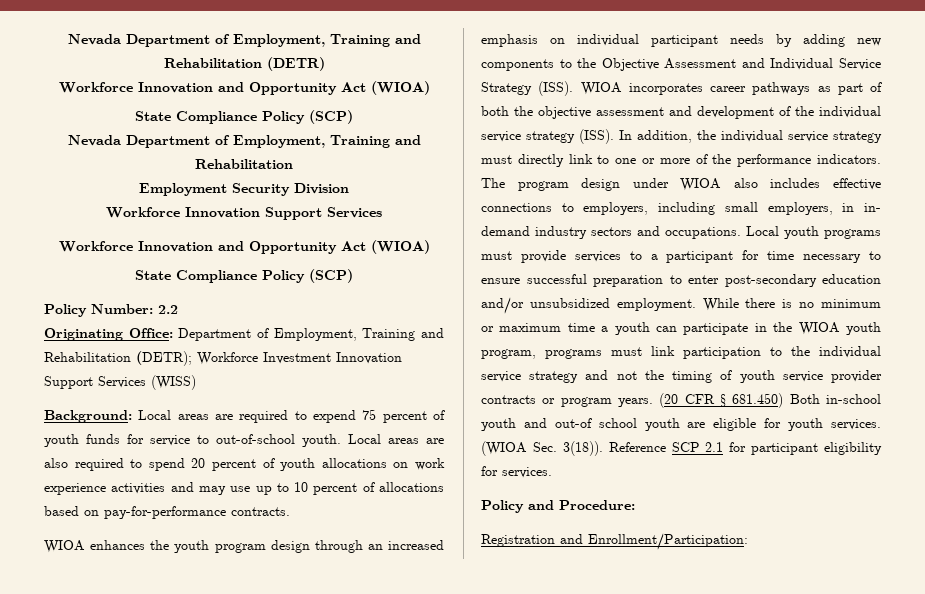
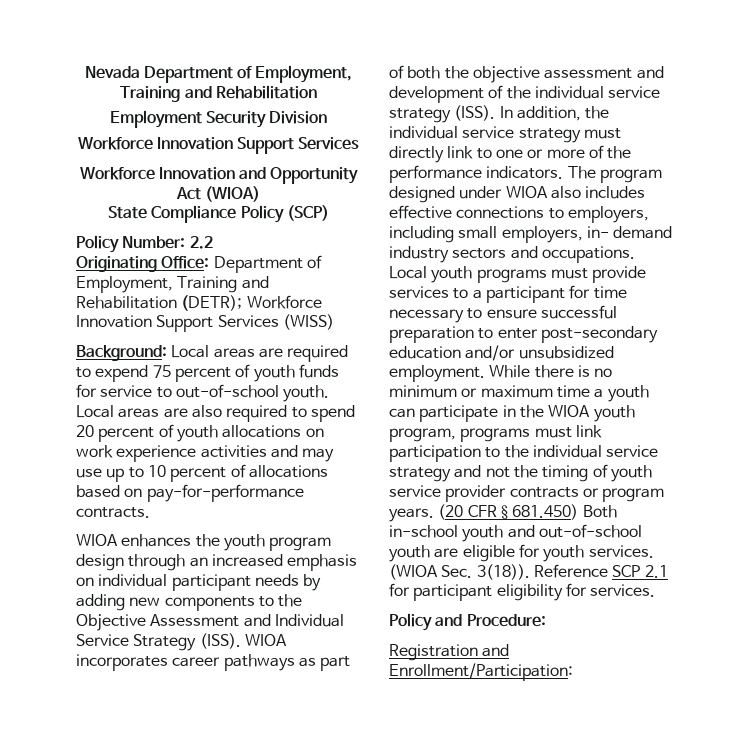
[67,34,421,47] [163,57,325,71] [58,81,430,95] [135,110,353,124] [67,135,421,148] [195,159,293,169] Nevada Department of Employment, Training and Rehabilitation (DETR) // Workforce Innovation and Opportunity Act (WIOA) // State Compliance Policy (SCP) // Nevada Department of Employment, Training and Rehabilitation -> [84,65,353,83] [120,85,317,102] Nevada Department of Employment, Training and Rehabilitation
[263,352,331,364] Investment -> (322, 302) none
[581,178,621,191] design -> [389,186,455,203] designed
[842,203,855,212] in -> (583, 234) none
[554,418,637,428] out-of school -> [538,524,642,538] out-of-school

